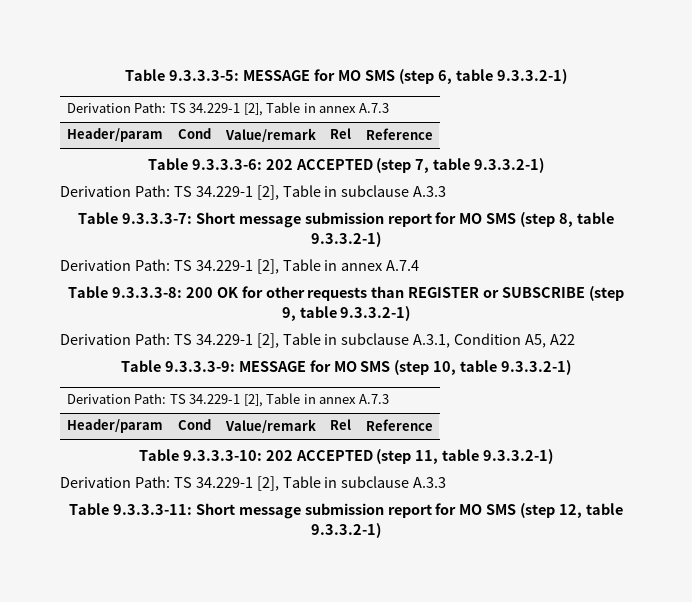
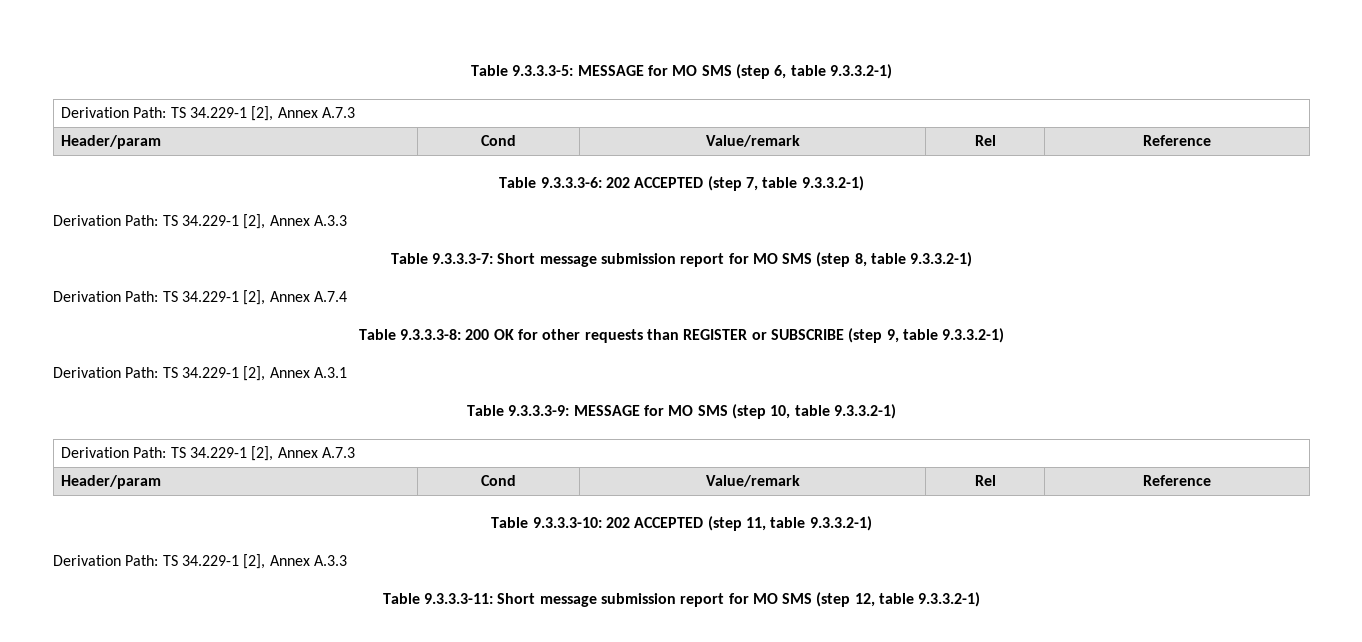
[266,102,357,113] Table in annex -> [277,107,318,118] Annex
[282,185,410,197] Table in subclause -> [269,215,310,226] Annex
[282,259,383,271] Table in annex -> [269,291,310,302] Annex
[282,333,576,348] Table in subclause A.3.1, Condition A5, A22 -> [269,367,347,378] Annex A.3.1
[266,393,357,404] Table in annex -> [277,447,318,458] Annex
[282,476,410,488] Table in subclause -> [269,555,310,566] Annex

